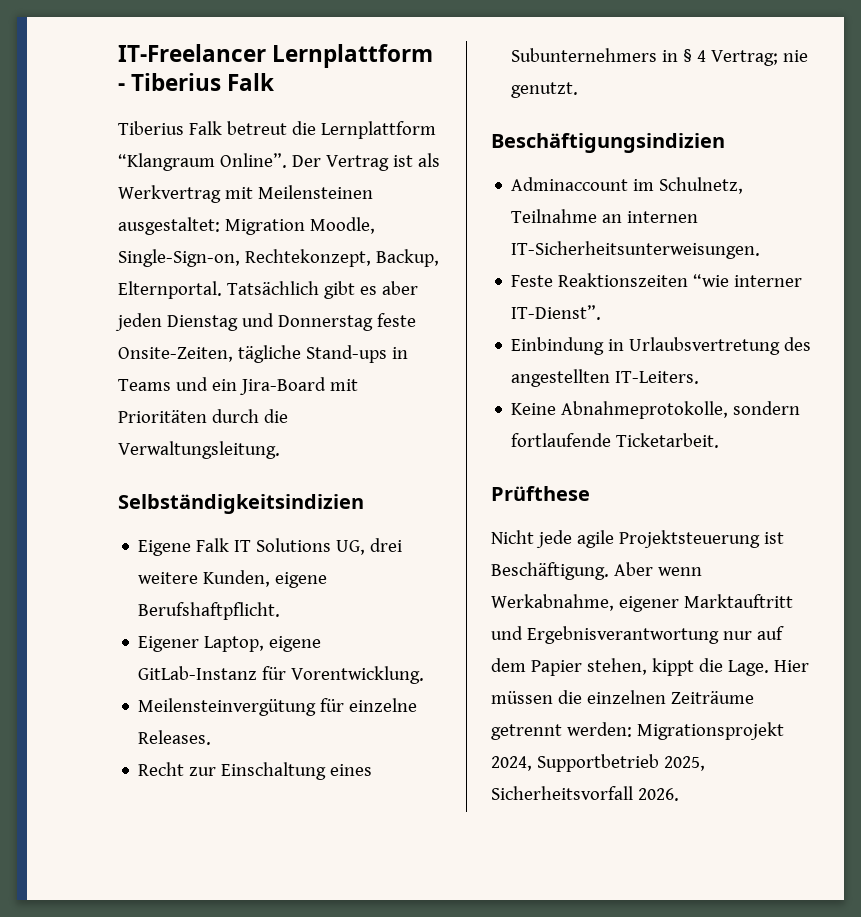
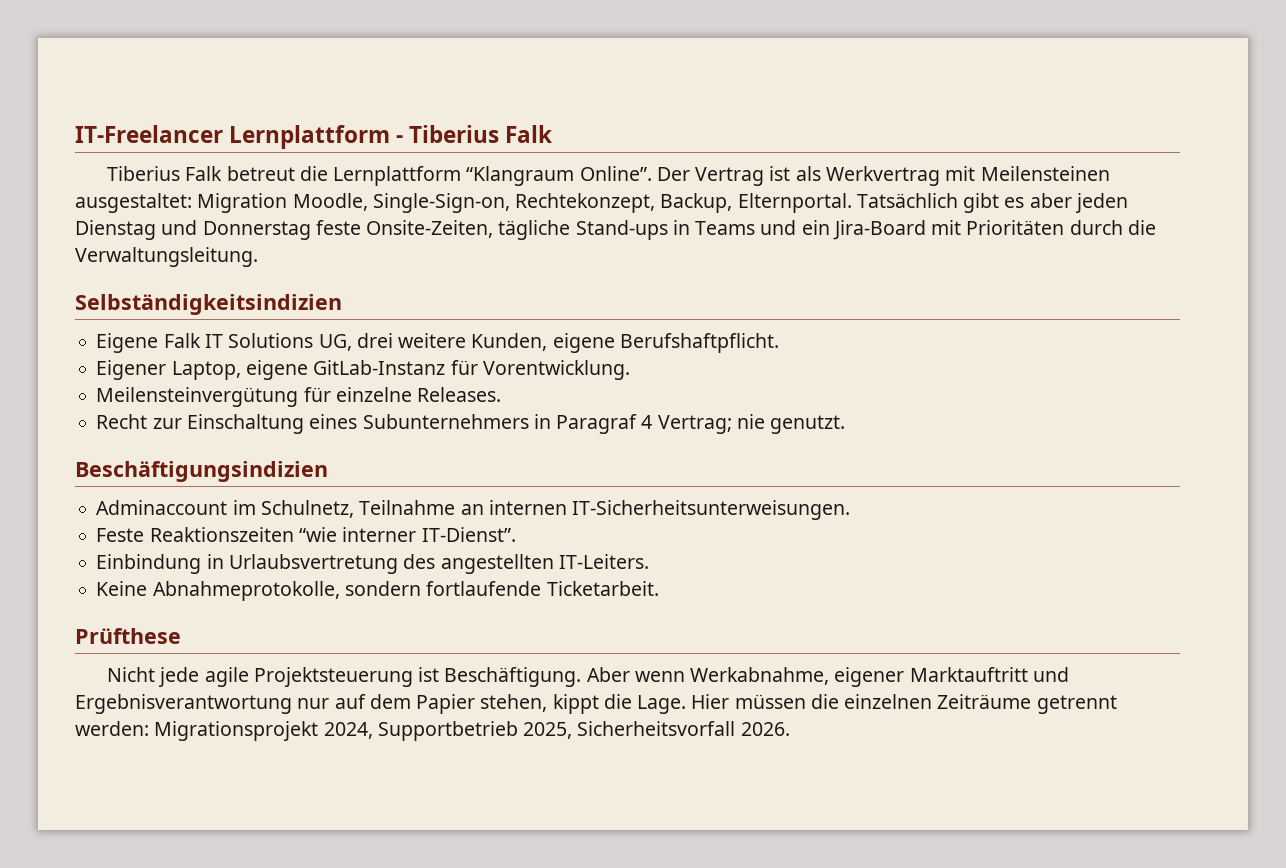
[683,49,693,62] § -> [556,414,638,434] Paragraf

